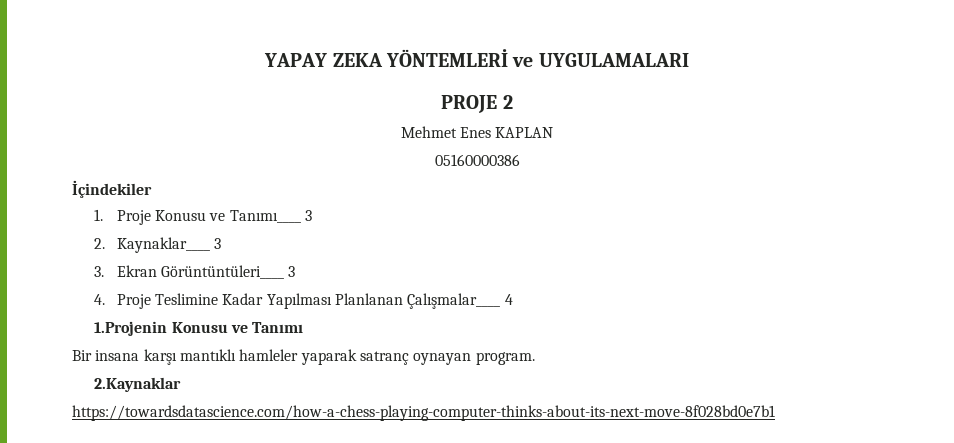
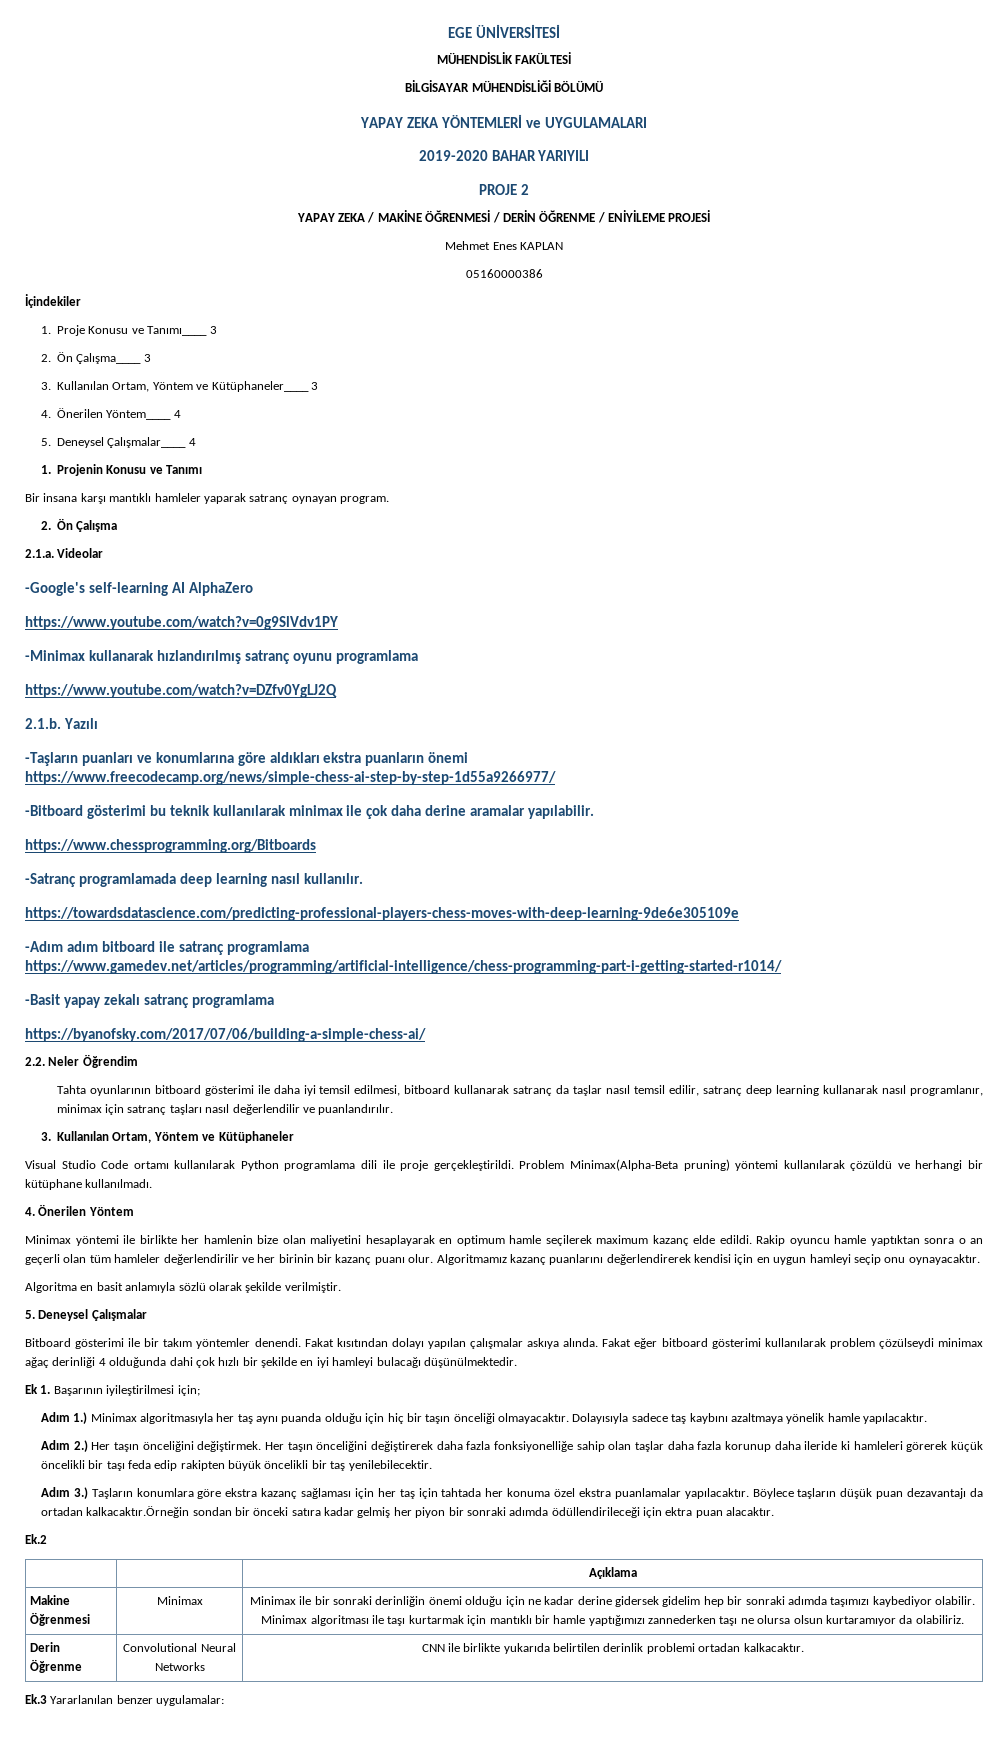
(264, 60) none -> [448,24,560,38] [436,52,572,64] [405,80,603,92] EGE ÜNİVERSİTESİ // MÜHENDİSLİK FAKÜLTESİ // BİLGİSAYAR MÜHENDİSLİĞİ BÖLÜMÜ //
(689, 60) none -> [418,150,590,161] // 2019-2020 BAHAR YARIYILI
(513, 102) none -> [296,210,711,223] // YAPAY ZEKA / MAKİNE ÖĞRENMESİ / DERİN ÖĞRENME / ENİYİLEME PROJESİ
[116,237,210,253] Kaynaklar____ -> [57,352,142,364] Ön Çalışma____
[116,265,296,279] [94,293,404,309] Ekran Görüntüntüleri____ 3 // 4. Proje Teslimine Kadar Yapılması Planlanan -> [57,381,318,392] [40,408,181,420] [40,437,105,448] Kullanılan Ortam, Yöntem ve Kütüphaneler____ 3 // 4. Önerilen Yöntem____ 4 // 5. Deneysel
[94,321,168,336] 1.Projenin -> [40,464,104,476] 1. Projenin
[94,377,182,392] [72,405,775,421] 2.Kaynaklar // https://towardsdatascience.com/how-a-chess-playing-computer-thinks-about-its-next-move-8f028bd0e7b1 -> [40,518,118,532] [25,548,104,558] [25,582,253,596] [25,616,338,630] [25,650,418,664] [25,684,337,698] [25,718,98,729] [25,752,469,766] [25,771,556,785] [25,805,595,819] [25,839,316,853] [25,873,363,887] [25,907,739,921] [25,941,309,955] [25,960,782,974] [25,994,274,1008] [25,1028,426,1042] [25,1054,138,1068] [56,1085,984,1096] [56,1104,394,1115] [40,1131,294,1143] [25,1159,983,1171] [25,1179,153,1190] [25,1204,134,1216] [25,1235,983,1246] [25,1254,980,1265] [25,1282,341,1293] [25,1309,147,1321] [25,1338,983,1349] [25,1357,517,1368] [25,1384,200,1396] [40,1412,928,1424] [40,1440,983,1452] [40,1460,432,1471] [40,1487,983,1499] [40,1506,775,1518] [25,1534,47,1544] [588,1567,637,1579] [30,1595,71,1605] [30,1612,91,1626] [156,1596,203,1605] [249,1596,976,1607] [261,1615,964,1626] [30,1642,61,1652] [30,1659,83,1673] [123,1643,236,1652] [154,1662,205,1671] [421,1643,804,1654] [25,1694,225,1706] 2. Ön Çalışma // 2.1.a. Videolar // -Google's self-learning AI AlphaZero // https://www.youtube.com/watch?v=0g9SlVdv1PY // -Minimax kullanarak hızlandırılmış satranç oyunu programlama // https://www.youtube.com/watch?v=DZfv0YgLJ2Q // 2.1.b. Yazılı // -Taşların puanları ve konumlarına göre aldıkları ekstra puanların önemi https://www.freecodecamp.org/news/simple-chess-ai-step-by-step-1d55a9266977/ // -Bitboard gösterimi bu teknik kullanılarak minimax ile çok daha derine aramalar yapılabilir. // https://www.chessprogramming.org/Bitboards // -Satranç programlamada deep learning nasıl kullanılır. // https://towardsdatascience.com/predicting-professional-players-chess-moves-with-deep-learning-9de6e305109e // -Adım adım bitboard ile satranç programlama https://www.gamedev.net/articles/programming/artificial-intelligence/chess-programming-part-i-getting-started-r1014/ // -Basit yapay zekalı satranç programlama // https://byanofsky.com/2017/07/06/building-a-simple-chess-ai/ // 2.2. Neler Öğrendim // Tahta oyunlarının bitboard gösterimi ile daha iyi temsil edilmesi, bitboard kullanarak satranç da taşlar nasıl temsil edilir, satranç deep learning kullanarak nasıl programlanır, minimax için satranç taşları nasıl değerlendilir ve puanlandırılır. // 3. Kullanılan Ortam, Yöntem ve Kütüphaneler // Visual Studio Code ortamı kullanılarak Python programlama dili ile proje gerçekleştirildi. Problem Minimax(Alpha-Beta pruning) yöntemi kullanılarak çözüldü ve herhangi bir kütüphane kullanılmadı. // 4. Önerilen Yöntem // Minimax yöntemi ile birlikte her hamlenin bize olan maliyetini hesaplayarak en optimum hamle seçilerek maximum kazanç elde edildi. Rakip oyuncu hamle yaptıktan sonra o an geçerli olan tüm hamleler değerlendirilir ve her birinin bir kazanç puanı olur. Algoritmamız kazanç puanlarını değerlendirerek kendisi için en uygun hamleyi seçip onu oynayacaktır. // Algoritma en basit anlamıyla sözlü olarak şekilde verilmiştir. // 5. Deneysel Çalışmalar // Bitboard gösterimi ile bir takım yöntemler denendi. Fakat kısıtından dolayı yapılan çalışmalar askıya alında. Fakat eğer bitboard gösterimi kullanılarak problem çözülseydi minimax ağaç derinliği 4 olduğunda dahi çok hızlı bir şekilde en iyi hamleyi bulacağı düşünülmektedir. // Ek 1. Başarının iyileştirilmesi için; // Adım 1.) Minimax algoritmasıyla her taş aynı puanda olduğu için hiç bir taşın önceliği olmayacaktır. Dolayısıyla sadece taş kaybını azaltmaya yönelik hamle yapılacaktır. // Adım 2.) Her taşın önceliğini değiştirmek. Her taşın önceliğini değiştirerek daha fazla fonksiyonelliğe sahip olan taşlar daha fazla korunup daha ileride ki hamleleri görerek küçük öncelikli bir taşı feda edip rakipten büyük öncelikli bir taş yenilebilecektir. // Adım 3.) Taşların konumlara göre ekstra kazanç sağlaması için her taş için tahtada her konuma özel ekstra puanlamalar yapılacaktır. Böylece taşların düşük puan dezavantajı da ortadan kalkacaktır.Örneğin sondan bir önceki satıra kadar gelmiş her piyon bir sonraki adımda ödüllendirileceği için ektra puan alacaktır. // Ek.2 // | | Açıklama // Makine Öğrenmesi | Minimax | Minimax ile bir sonraki derinliğin önemi olduğu için ne kadar derine gidersek gidelim hep bir sonraki adımda taşımızı kaybediyor olabilir. Minimax algoritması ile taşı kurtarmak için mantıklı bir hamle yaptığımızı zannederken taşı ne olursa olsun kurtaramıyor da olabiliriz. // Derin Öğrenme | Convolutional Neural Networks | CNN ile birlikte yukarıda belirtilen derinlik problemi ortadan kalkacaktır. // Ek.3 Yararlanılan benzer uygulamalar:

